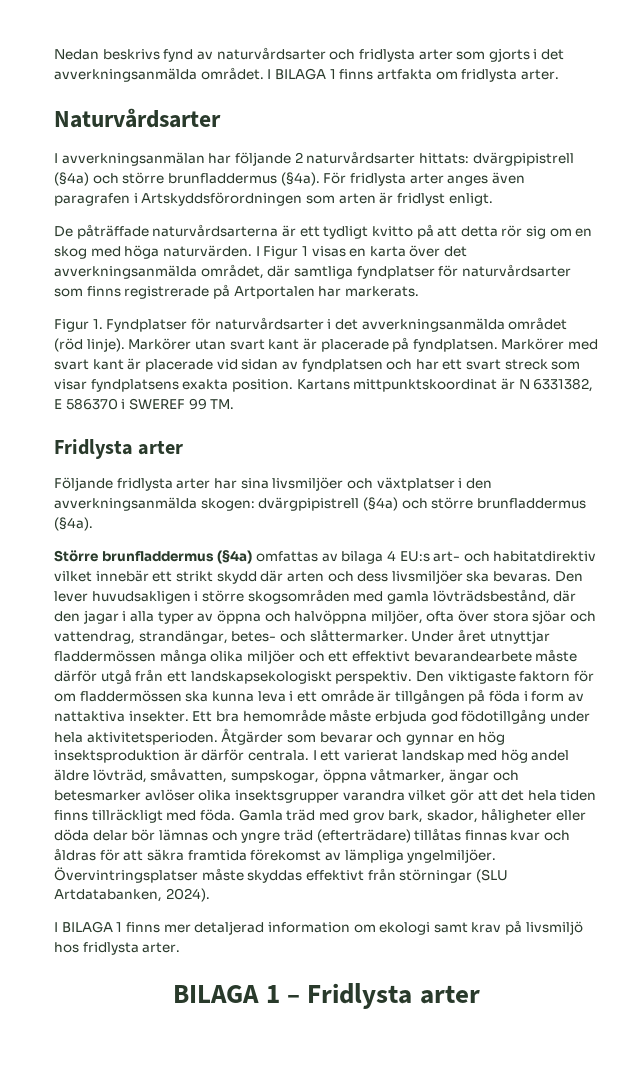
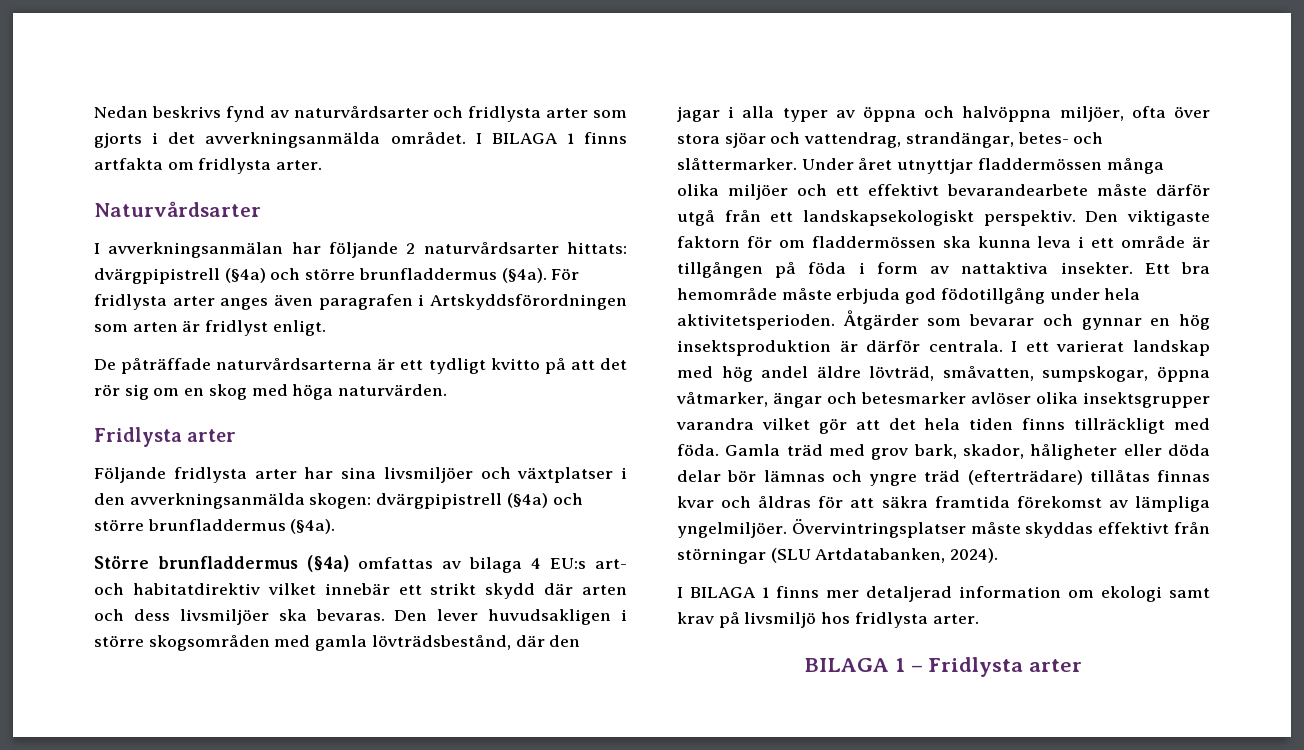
[460,226,498,237] detta -> [599,358,627,370] det
[255,245,468,259] [54,264,571,279] [54,284,419,299] [54,317,568,332] [54,337,599,352] [54,358,581,372] [54,378,594,392] [54,398,235,410] I Figur 1 visas en karta över det avverkningsanmälda området, där samtliga fyndplatser för naturvårdsarter som finns registrerade på Artportalen har markerats. // Figur 1. Fyndplatser för naturvårdsarter i det avverkningsanmälda området (röd linje). Markörer utan svart kant är placerade på fyndplatsen. Markörer med svart kant är placerade vid sidan av fyndplatsen och har ett svart streck som visar fyndplatsens exakta position. Kartans mittpunktskoordinat är N 6331382, E 586370 i SWEREF 99 TM. -> (448, 390) none

